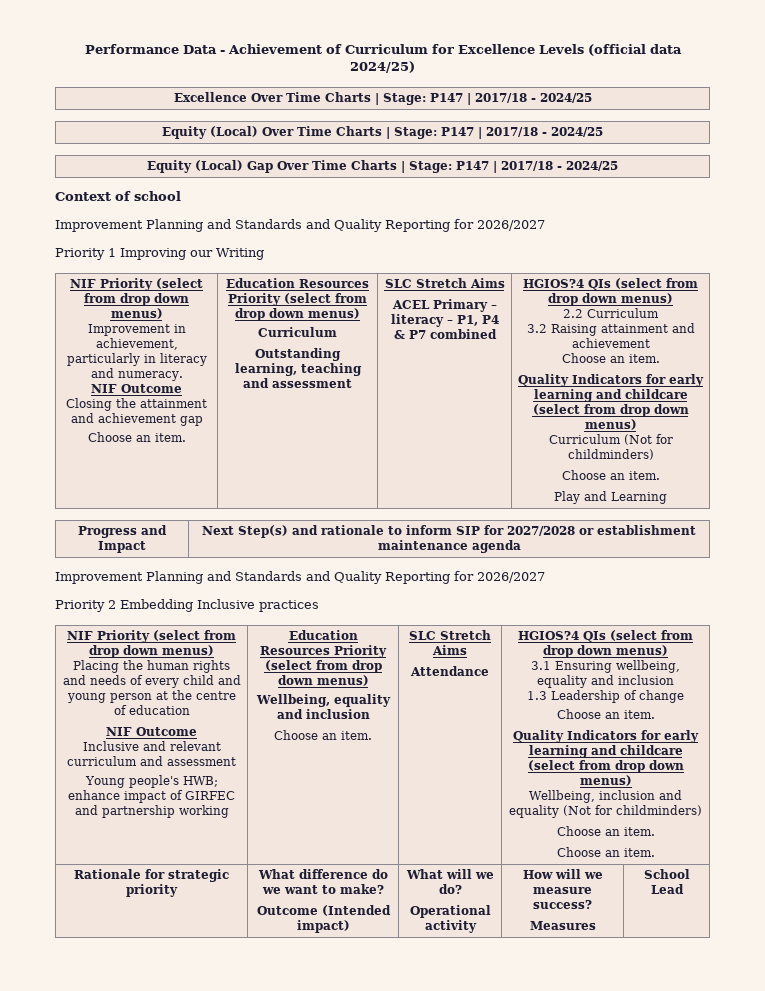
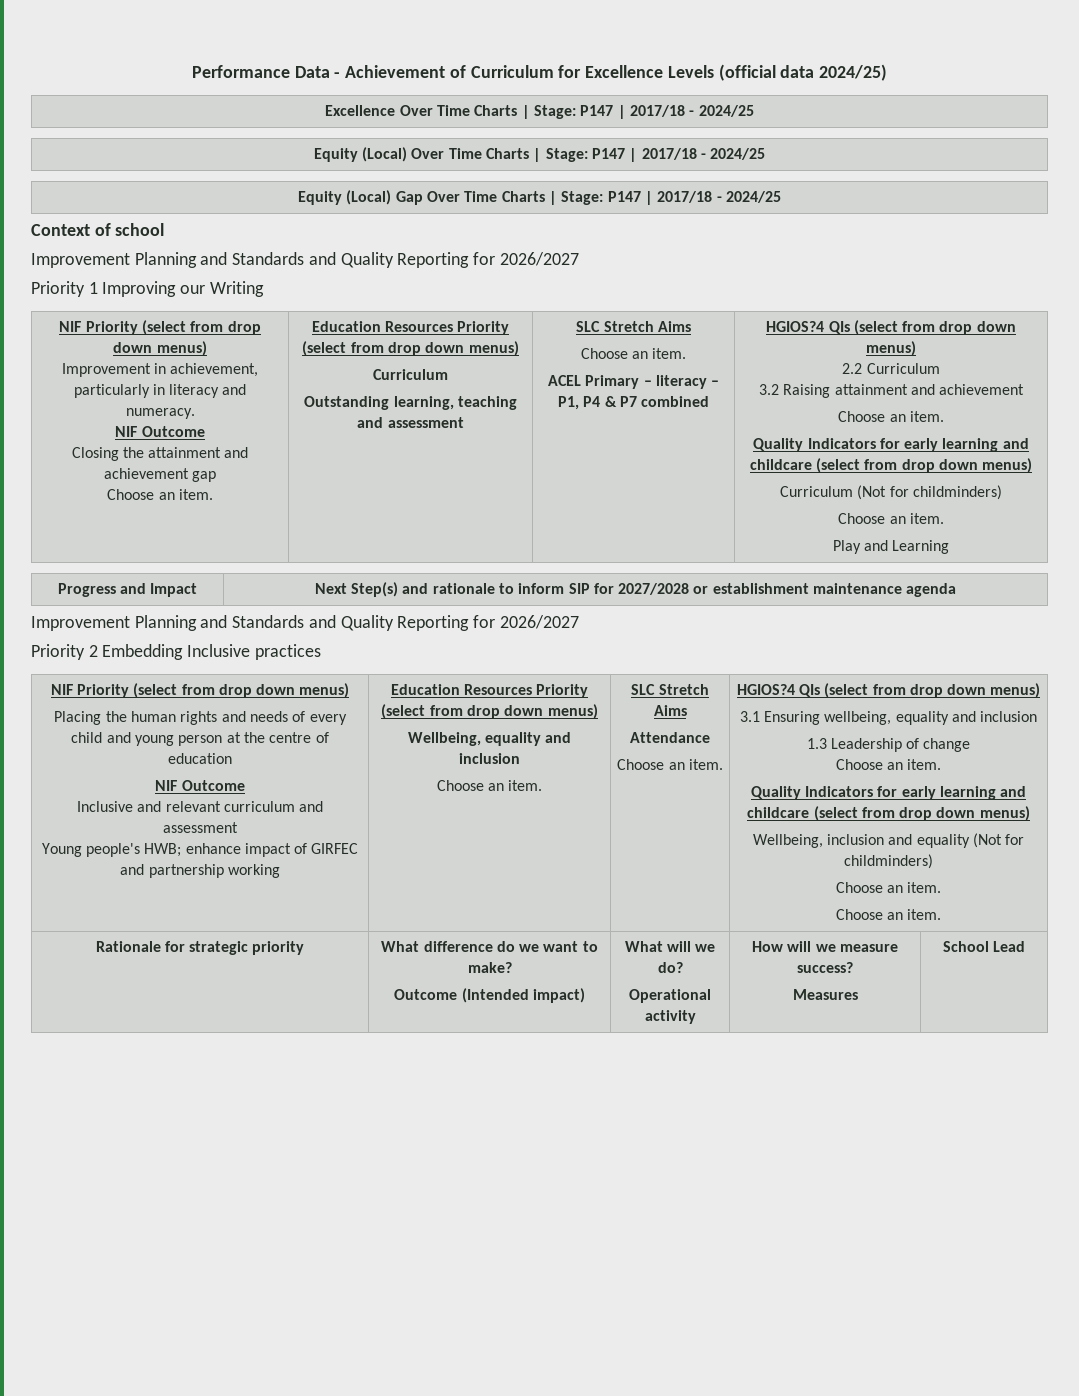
(505, 283) none -> [580,348,687,359] // Choose an item.
(489, 671) none -> [617,759,723,770] // Choose an item.

